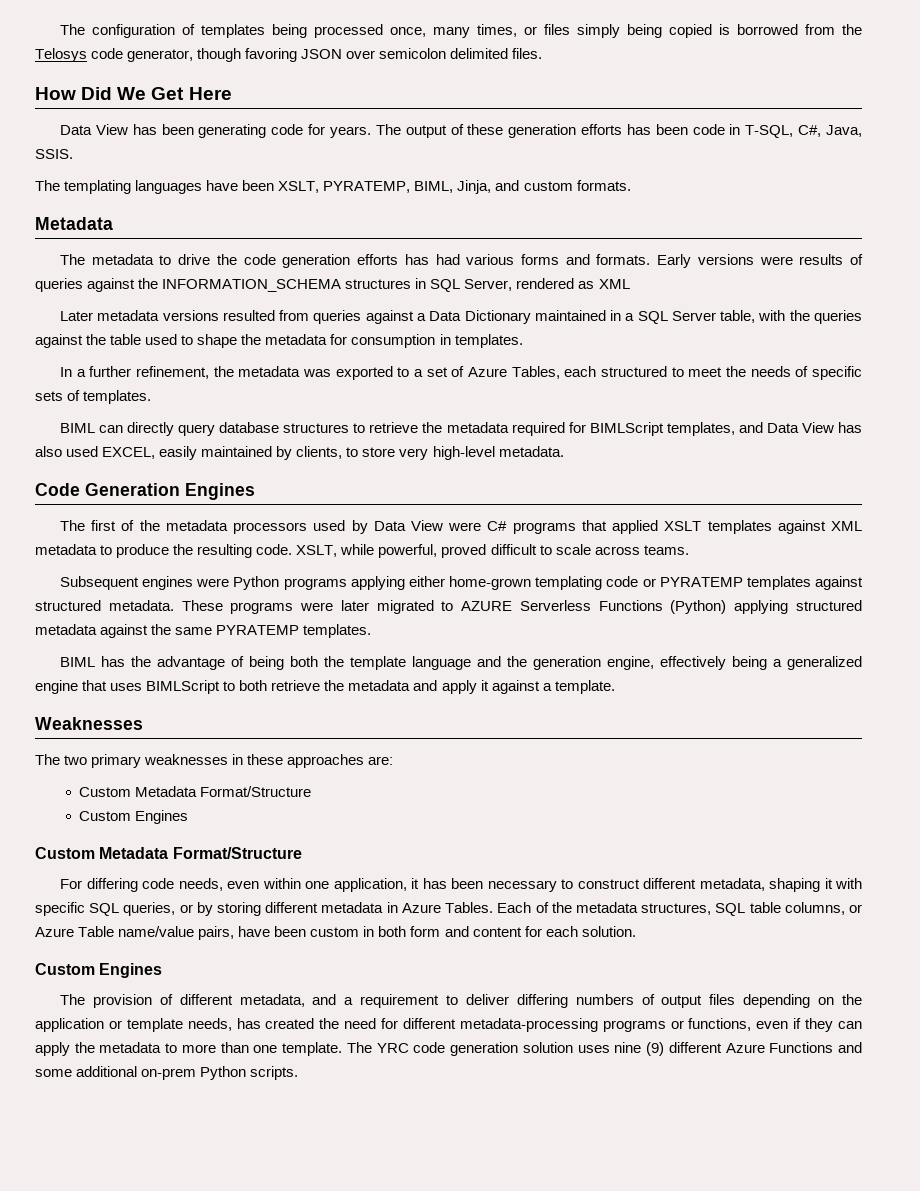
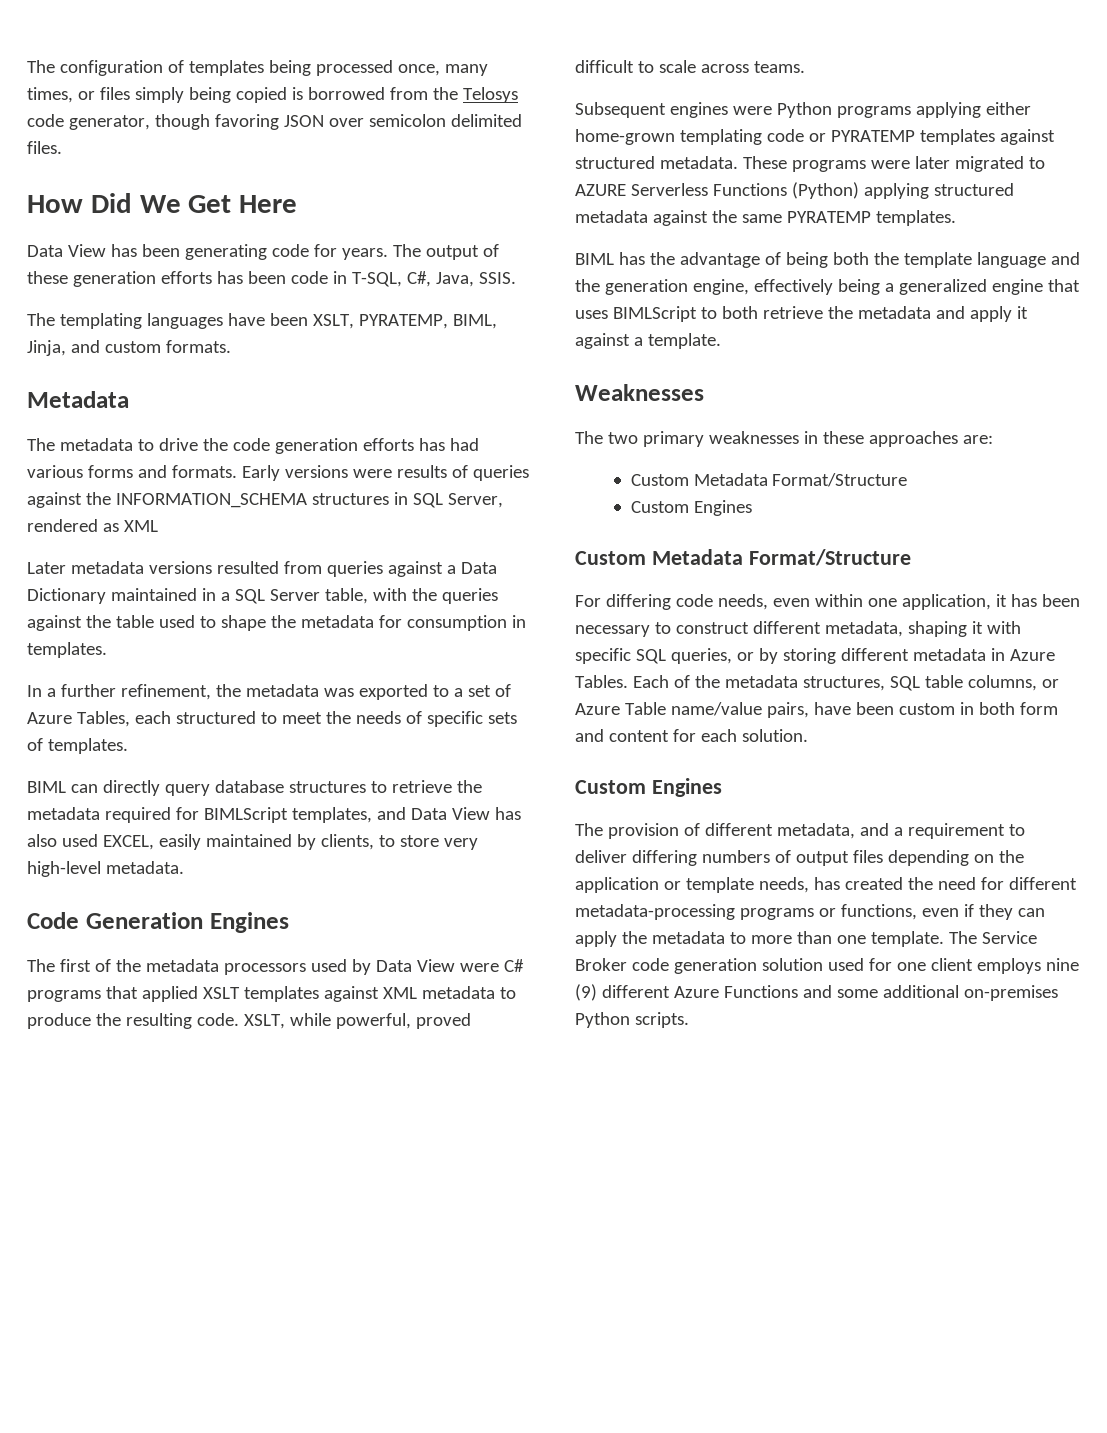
[376,1043,409,1053] YRC -> [981,931,1037,944] [575,958,627,971] Service Broker
[577,1045,610,1053] uses -> [827,958,1041,974] used for one client employs
[141,1068,197,1080] on-prem -> [963,985,1058,1001] on-premises

